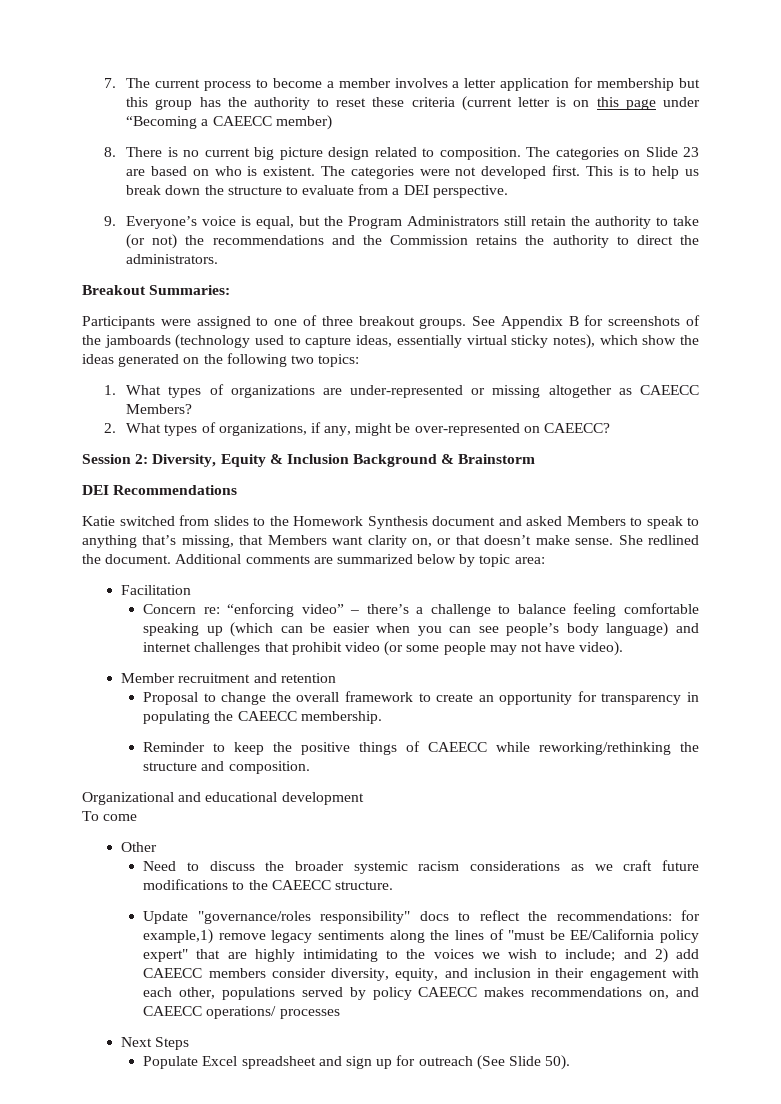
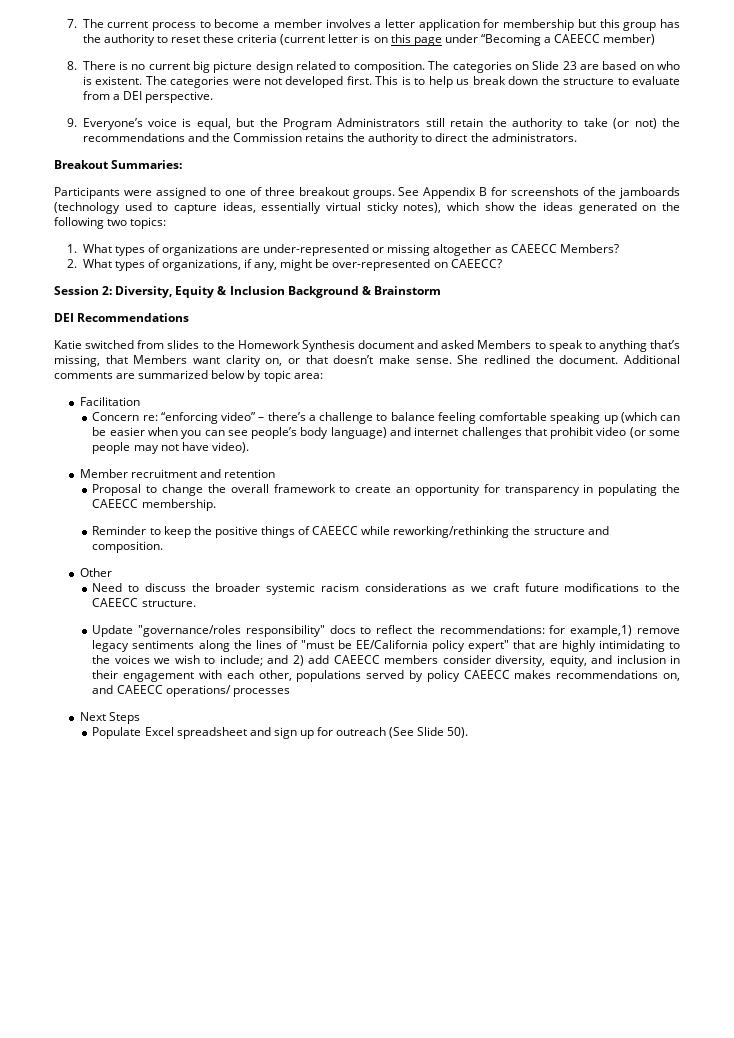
[82,792,364,805] [82,811,138,821] // Organizational and educational development // To come -> (164, 547) none

